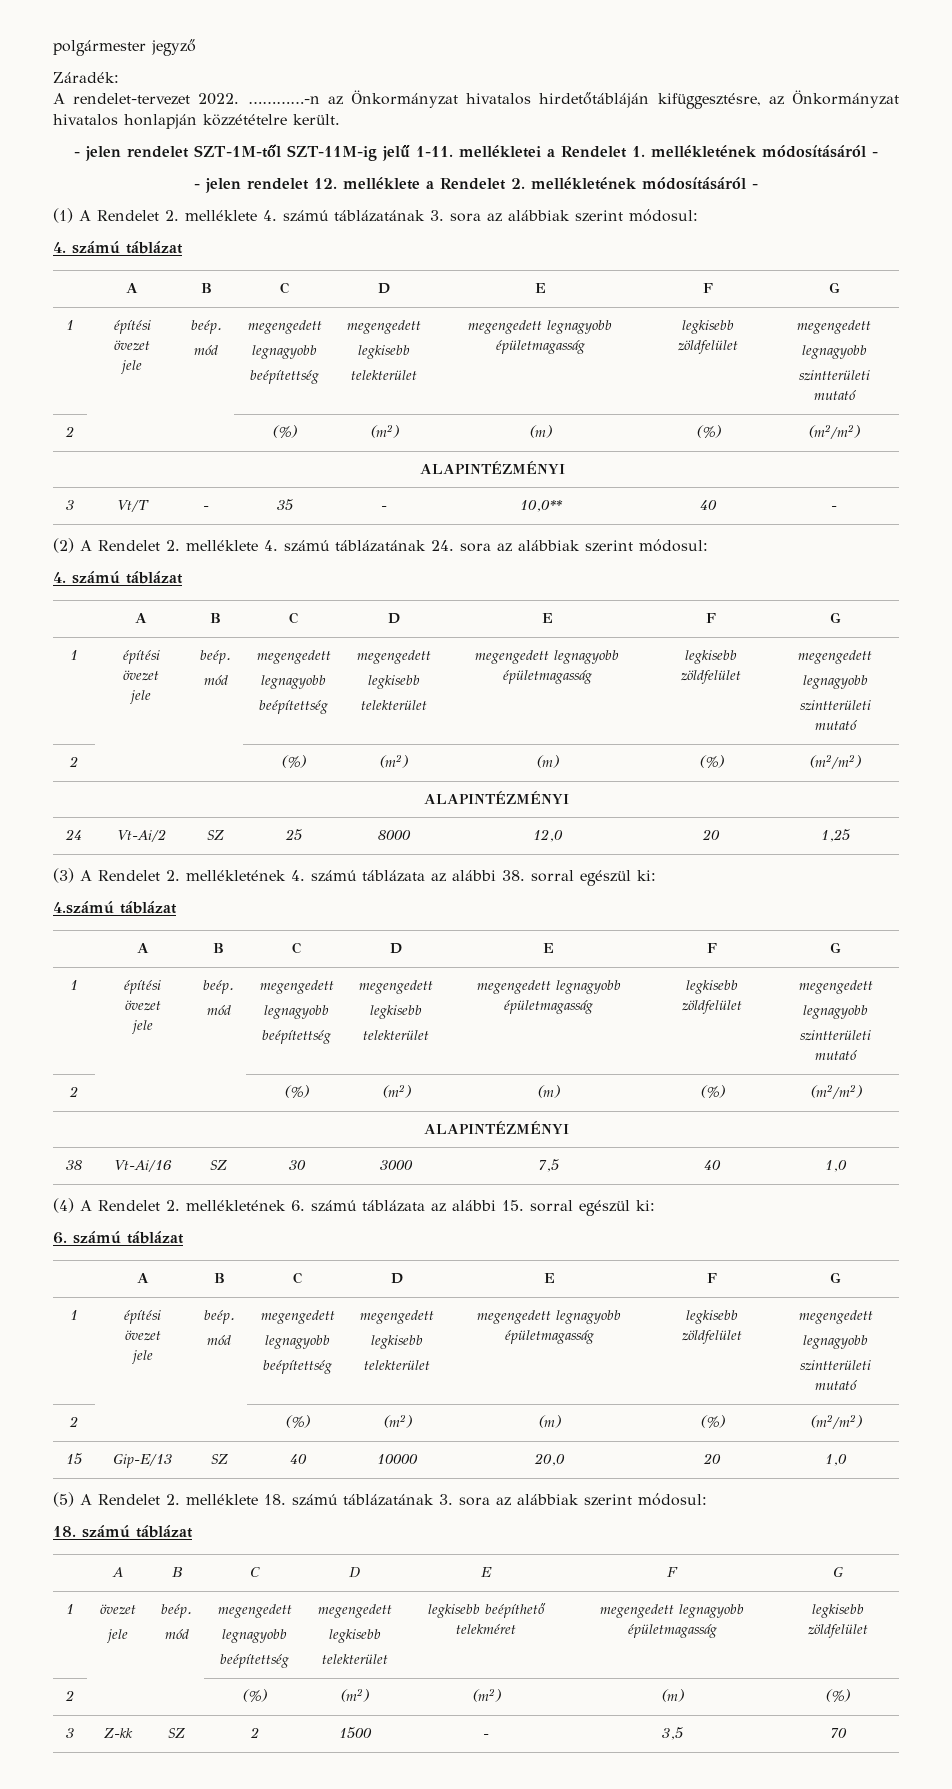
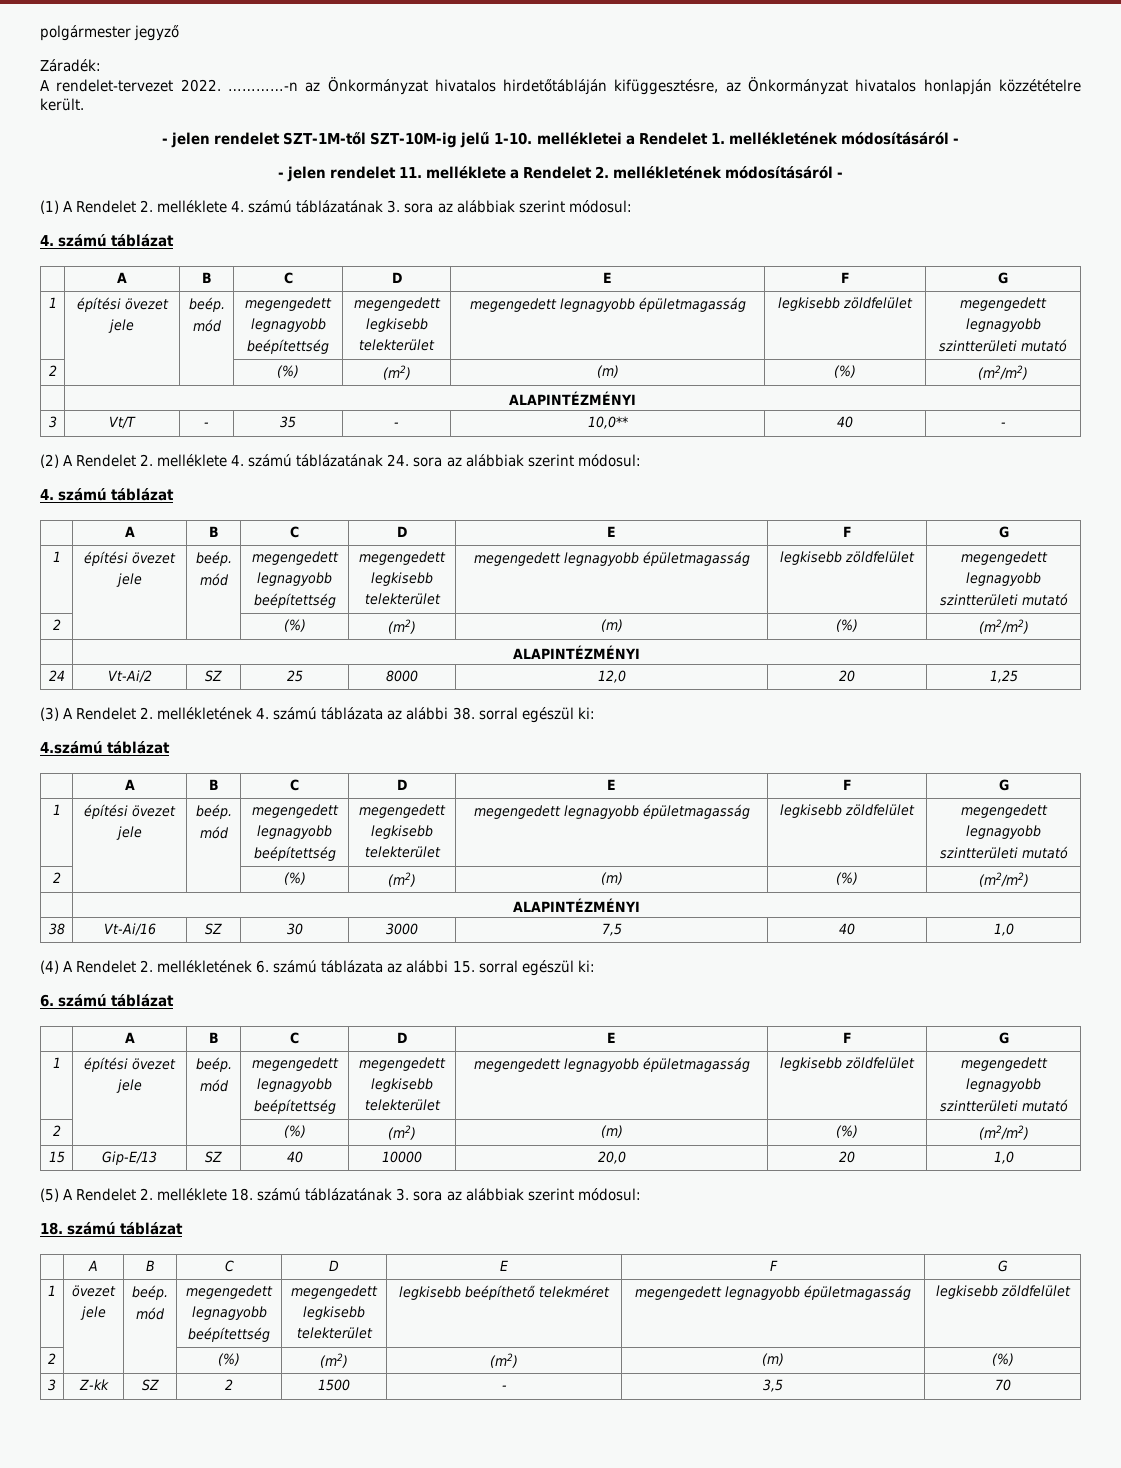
[286,145,454,161] SZT-11M-ig jelű 1-11. -> [370,132,533,148] SZT-10M-ig jelű 1-10.
[314,178,337,189] 12. -> [398,167,422,178] 11.

